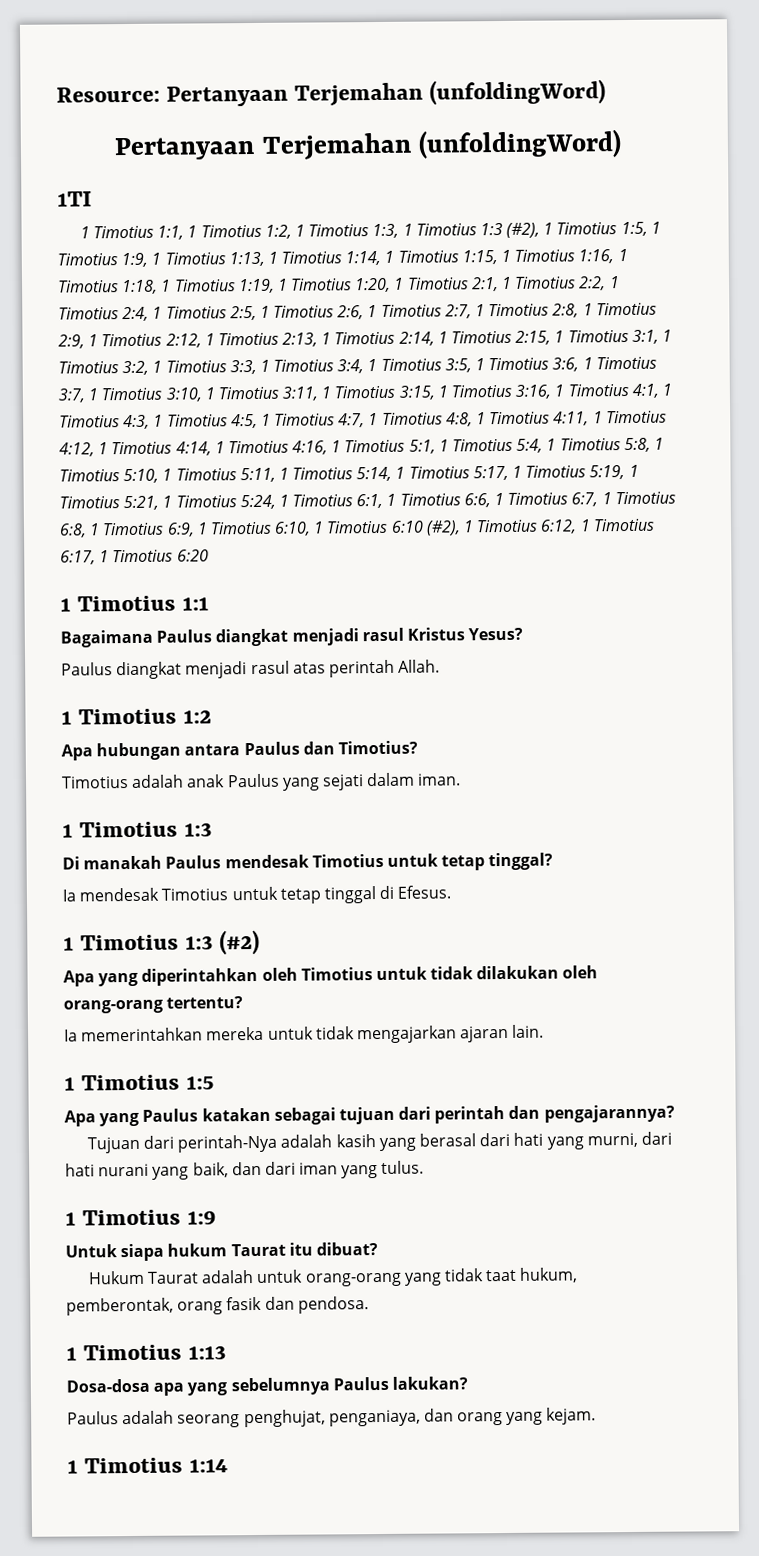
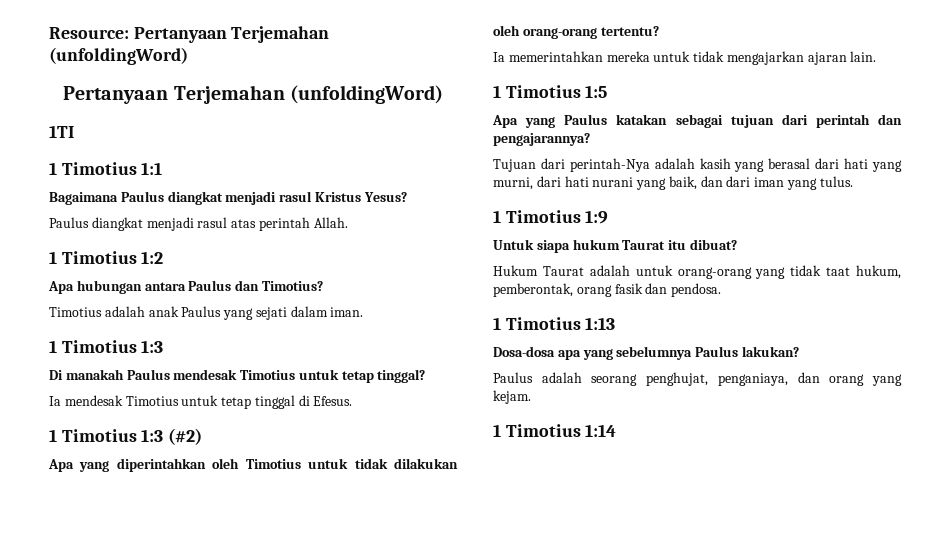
[79,221,661,240] [57,248,628,268] [57,276,620,295] [58,302,657,322] [58,329,672,349] [58,356,657,376] [58,383,672,403] [59,410,667,430] [59,437,664,457] [59,464,639,484] [59,491,676,511] [59,518,655,538] [60,549,209,565] // 1 Timotius 1:1, 1 Timotius 1:2, 1 Timotius 1:3, 1 Timotius 1:3 (#2), 1 Timotius 1:5, 1 Timotius 1:9, 1 Timotius 1:13, 1 Timotius 1:14, 1 Timotius 1:15, 1 Timotius 1:16, 1 Timotius 1:18, 1 Timotius 1:19, 1 Timotius 1:20, 1 Timotius 2:1, 1 Timotius 2:2, 1 Timotius 2:4, 1 Timotius 2:5, 1 Timotius 2:6, 1 Timotius 2:7, 1 Timotius 2:8, 1 Timotius 2:9, 1 Timotius 2:12, 1 Timotius 2:13, 1 Timotius 2:14, 1 Timotius 2:15, 1 Timotius 3:1, 1 Timotius 3:2, 1 Timotius 3:3, 1 Timotius 3:4, 1 Timotius 3:5, 1 Timotius 3:6, 1 Timotius 3:7, 1 Timotius 3:10, 1 Timotius 3:11, 1 Timotius 3:15, 1 Timotius 3:16, 1 Timotius 4:1, 1 Timotius 4:3, 1 Timotius 4:5, 1 Timotius 4:7, 1 Timotius 4:8, 1 Timotius 4:11, 1 Timotius 4:12, 1 Timotius 4:14, 1 Timotius 4:16, 1 Timotius 5:1, 1 Timotius 5:4, 1 Timotius 5:8, 1 Timotius 5:10, 1 Timotius 5:11, 1 Timotius 5:14, 1 Timotius 5:17, 1 Timotius 5:19, 1 Timotius 5:21, 1 Timotius 5:24, 1 Timotius 6:1, 1 Timotius 6:6, 1 Timotius 6:7, 1 Timotius 6:8, 1 Timotius 6:9, 1 Timotius 6:10, 1 Timotius 6:10 (#2), 1 Timotius 6:12, 1 Timotius 6:17, 1 Timotius 6:20 -> (74, 131) none

